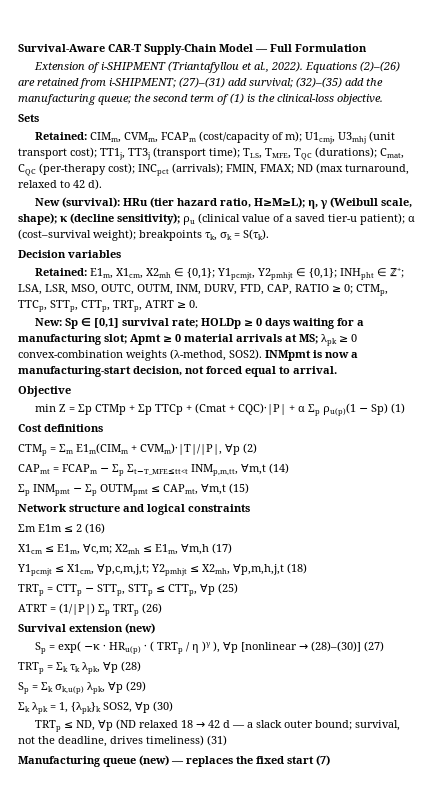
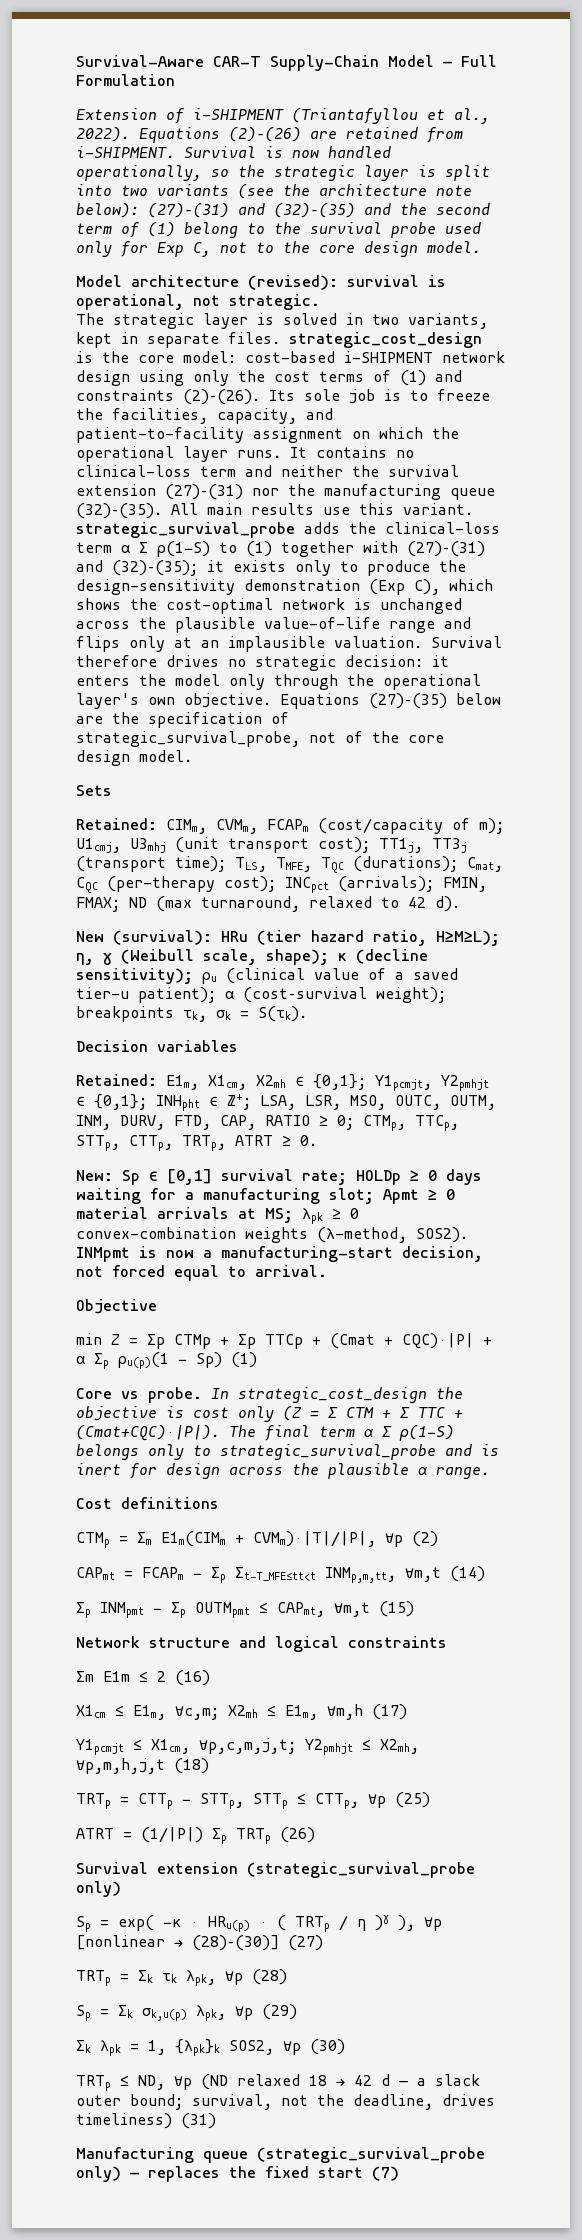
[109,77,383,88] [18,94,131,105] i-SHIPMENT; (27)–(31) add survival; (32)–(35) add the manufacturing queue; -> [76,146,391,158] [76,165,490,181] [76,184,472,199] [76,203,391,218] i-SHIPMENT. Survival is now handled operationally, so the strategic layer is split into two variants (see the architecture note below): (27)–(31) and (32)–(35) and
[247,94,383,105] is the clinical-loss objective. -> [184,222,481,238] [76,241,481,257] [76,275,446,290] [76,294,320,310] [76,313,488,329] [76,332,482,348] [76,351,505,363] [76,370,462,386] [76,389,490,405] [76,408,333,424] [76,427,459,443] [76,446,414,462] [76,465,459,477] [76,484,495,500] [76,503,473,519] [76,522,500,538] [76,541,485,557] [76,560,466,576] [76,579,493,595] [76,598,462,614] [76,617,471,633] [76,636,502,652] [76,655,449,671] [76,674,481,690] [76,693,501,709] [76,712,289,728] [76,731,444,747] [76,750,192,766] belong to the survival probe used only for Exp C, not to the core design model. // Model architecture (revised): survival is operational, not strategic. // The strategic layer is solved in two variants, kept in separate files. strategic_cost_design is the core model: cost-based i-SHIPMENT network design using only the cost terms of (1) and constraints (2)–(26). Its sole job is to freeze the facilities, capacity, and patient-to-facility assignment on which the operational layer runs. It contains no clinical-loss term and neither the survival extension (27)–(31) nor the manufacturing queue (32)–(35). All main results use this variant. strategic_survival_probe adds the clinical-loss term α Σ ρ(1−S) to (1) together with (27)–(31) and (32)–(35); it exists only to produce the design-sensitivity demonstration (Exp C), which shows the cost-optimal network is unchanged across the plausible value-of-life range and flips only at an implausible valuation. Survival therefore drives no strategic decision: it enters the model only through the operational layer's own objective. Equations (27)–(35) below are the specification of strategic_survival_probe, not of the core design model.
(405, 408) none -> [76,1387,463,1403] [76,1406,463,1422] [76,1425,454,1441] [76,1444,499,1460] [76,1463,490,1479] // Core vs probe. In strategic_cost_design the objective is cost only (Z = Σ CTM + Σ TTC + (Cmat+CQC)·|P|). The final term α Σ ρ(1−S) belongs only to strategic_survival_probe and is inert for design across the plausible α range.
[125,623,155,634] (new) -> [247,1862,475,1878] [76,1881,121,1897] (strategic_survival_probe only)
[139,755,169,766] (new) -> [257,2147,485,2163] [76,2166,121,2182] (strategic_survival_probe only)

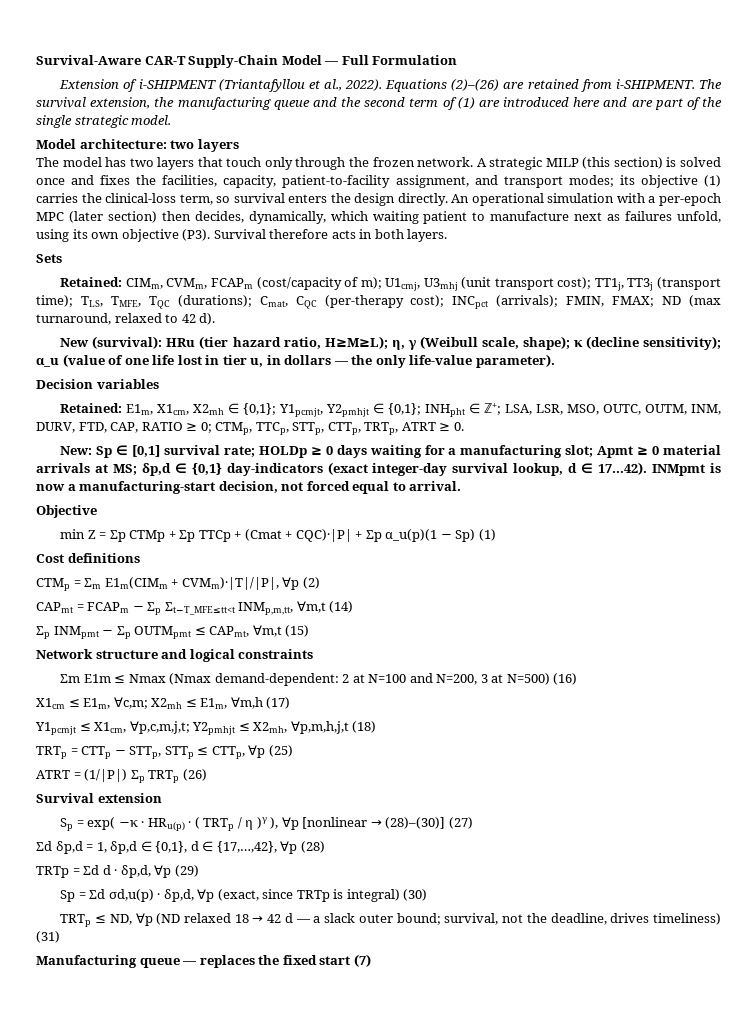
[184,146,391,158] [76,165,490,181] [76,184,472,199] [76,203,355,218] Survival is now handled operationally, so the strategic layer is split into two variants (see the architecture note below): (27)–(31) and (32)–(35) -> [699,79,722,89] [36,97,310,110] The survival extension, the manufacturing queue
[184,222,481,238] [76,241,481,257] [76,275,446,290] [76,294,320,310] [76,313,488,329] [76,332,482,348] [76,351,505,363] [76,370,462,386] [76,389,490,405] [76,408,333,424] [76,427,459,443] [76,446,414,462] [76,465,459,477] [76,484,495,500] [76,503,473,519] [76,522,500,538] [76,541,485,557] [76,560,466,576] [76,579,493,595] [76,598,462,614] [76,617,471,633] [76,636,502,652] [76,655,449,671] [76,674,481,690] [76,693,501,709] [76,712,289,728] [76,731,444,747] [76,750,192,766] belong to the survival probe used only for Exp C, not to the core design model. // Model architecture (revised): survival is operational, not strategic. // The strategic layer is solved in two variants, kept in separate files. strategic_cost_design is the core model: cost-based i-SHIPMENT network design using only the cost terms of (1) and constraints (2)–(26). Its sole job is to freeze the facilities, capacity, and patient-to-facility assignment on which the operational layer runs. It contains no clinical-loss term and neither the survival extension (27)–(31) nor the manufacturing queue (32)–(35). All main results use this variant. strategic_survival_probe adds the clinical-loss term α Σ ρ(1−S) to (1) together with (27)–(31) and (32)–(35); it exists only to produce the design-sensitivity demonstration (Exp C), which shows the cost-optimal network is unchanged across the plausible value-of-life range and flips only at an implausible valuation. Survival therefore drives no strategic decision: it enters the model only through the operational layer's own objective. Equations (27)–(35) below are the specification of strategic_survival_probe, not of the core design model. -> [478,97,722,110] [36,115,172,128] [36,139,239,152] [36,157,721,170] [36,175,722,188] [36,193,721,206] [36,211,722,224] [36,229,448,242] are introduced here and are part of the single strategic model. // Model architecture: two layers // The model has two layers that touch only through the frozen network. A strategic MILP (this section) is solved once and fixes the facilities, capacity, patient-to-facility assignment, and transport modes; its objective (1) carries the clinical-loss term, so survival enters the design directly. An operational simulation with a per-epoch MPC (later section) then decides, dynamically, which waiting patient to manufacture next as failures unfold, using its own objective (P3). Survival therefore acts in both layers.
[202,968,458,984] [76,987,446,1003] [76,1006,307,1022] ρu (clinical value of a saved tier-u patient); α (cost–survival weight); breakpoints τk, σk = S(τk). -> [36,354,555,368] α_u (value of one life lost in tier u, in dollars — the only life-value parameter).
[302,1208,359,1224] [76,1227,468,1243] λpk ≥ 0 convex-combination weights (λ-method, SOS2). -> [141,462,648,476] δp,d ∈ {0,1} day-indicators (exact integer-day survival lookup, d ∈ 17…42).
[76,1352,169,1369] α Σp ρu(p)(1 -> [365,529,438,542] Σp α_u(p)(1
[76,1387,463,1403] [76,1406,463,1422] [76,1425,454,1441] [76,1444,499,1460] [76,1463,490,1479] // Core vs probe. In strategic_cost_design the objective is cost only (Z = Σ CTM + Σ TTC + (Cmat+CQC)·|P|). The final term α Σ ρ(1−S) belongs only to strategic_survival_probe and is inert for design across the plausible α range. -> (496, 535) none
[157,1671,166,1682] 2 -> [128,673,550,686] Nmax (Nmax demand-dependent: 2 at N=100 and N=200, 3 at N=500)
[247,1862,475,1878] [76,1881,121,1897] (strategic_survival_probe only) -> (162, 798) none
[76,1969,287,1986] [76,2004,297,2021] [76,2039,301,2056] TRTp = Σk τk λpk, ∀p (28) // Sp = Σk σk,u(p) λpk, ∀p (29) // Σk λpk = 1, {λpk}k SOS2, ∀p -> [36,841,325,854] [36,865,199,878] [60,889,400,902] Σd δp,d = 1, δp,d ∈ {0,1}, d ∈ {17,…,42}, ∀p (28) // TRTp = Σd d · δp,d, ∀p (29) // Sp = Σd σd,u(p) · δp,d, ∀p (exact, since TRTp is integral)
[257,2147,485,2163] [76,2166,121,2182] (strategic_survival_probe only) -> (180, 963) none

